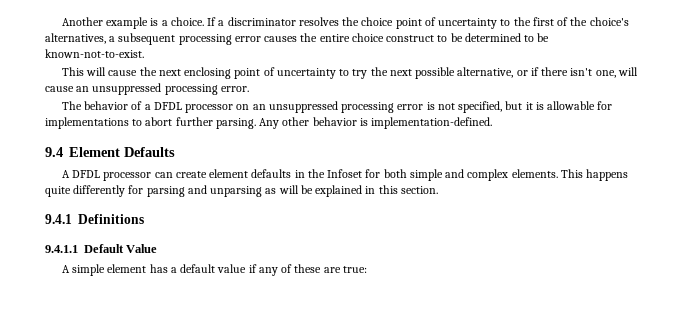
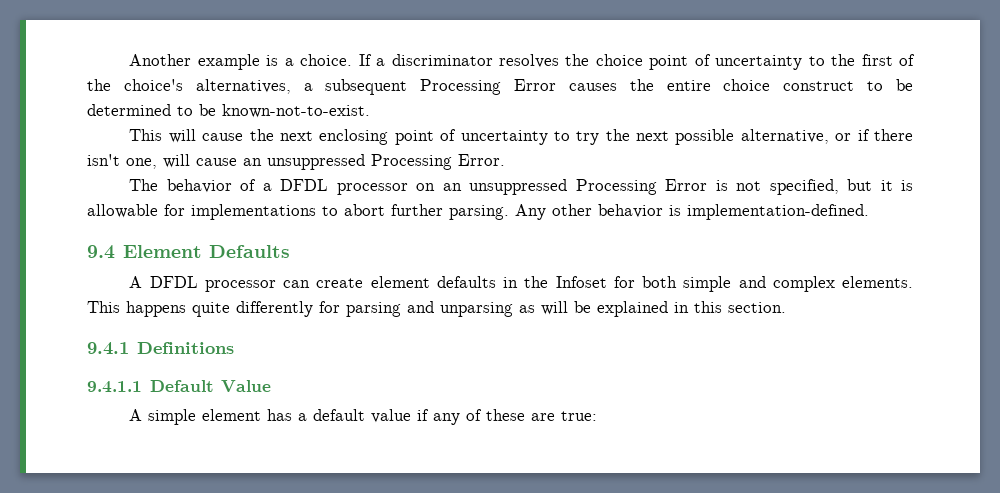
[178,34,261,45] processing error -> [420,79,557,95] Processing Error
[164,84,249,95] processing error. -> [371,154,505,170] Processing Error.
[341,102,424,113] processing error -> [575,179,708,195] Processing Error

